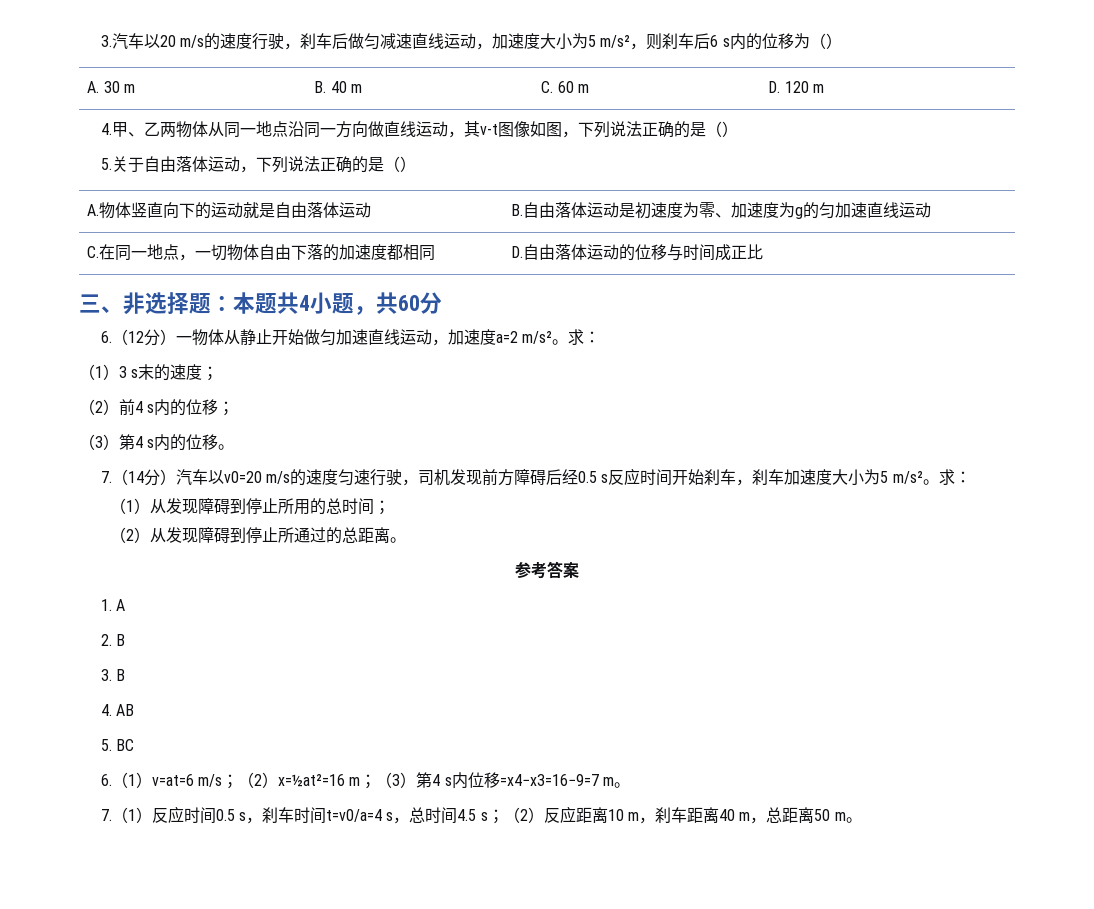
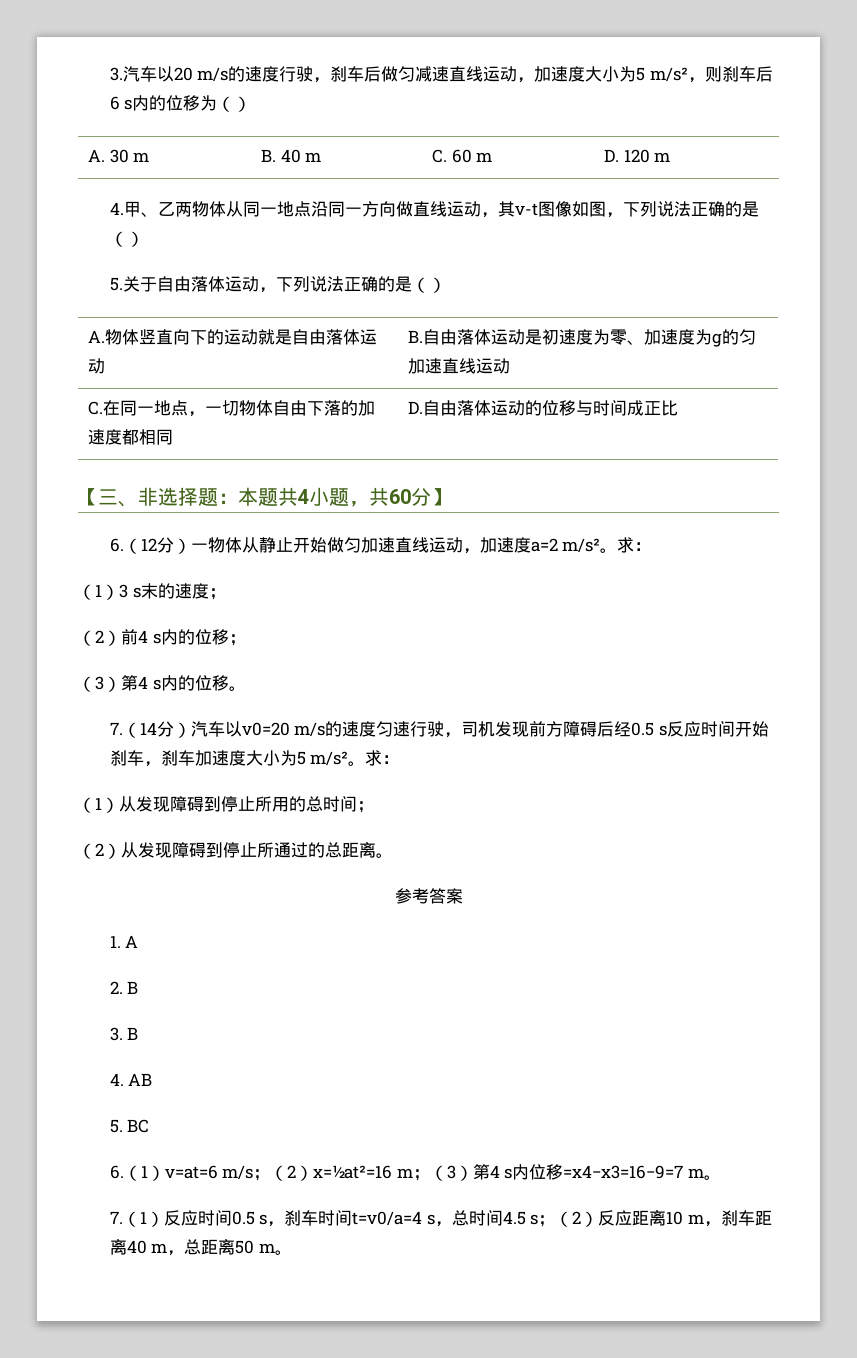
(764, 252) none -> [78,488,98,506] 【
(442, 303) none -> [431,488,451,506] 】

